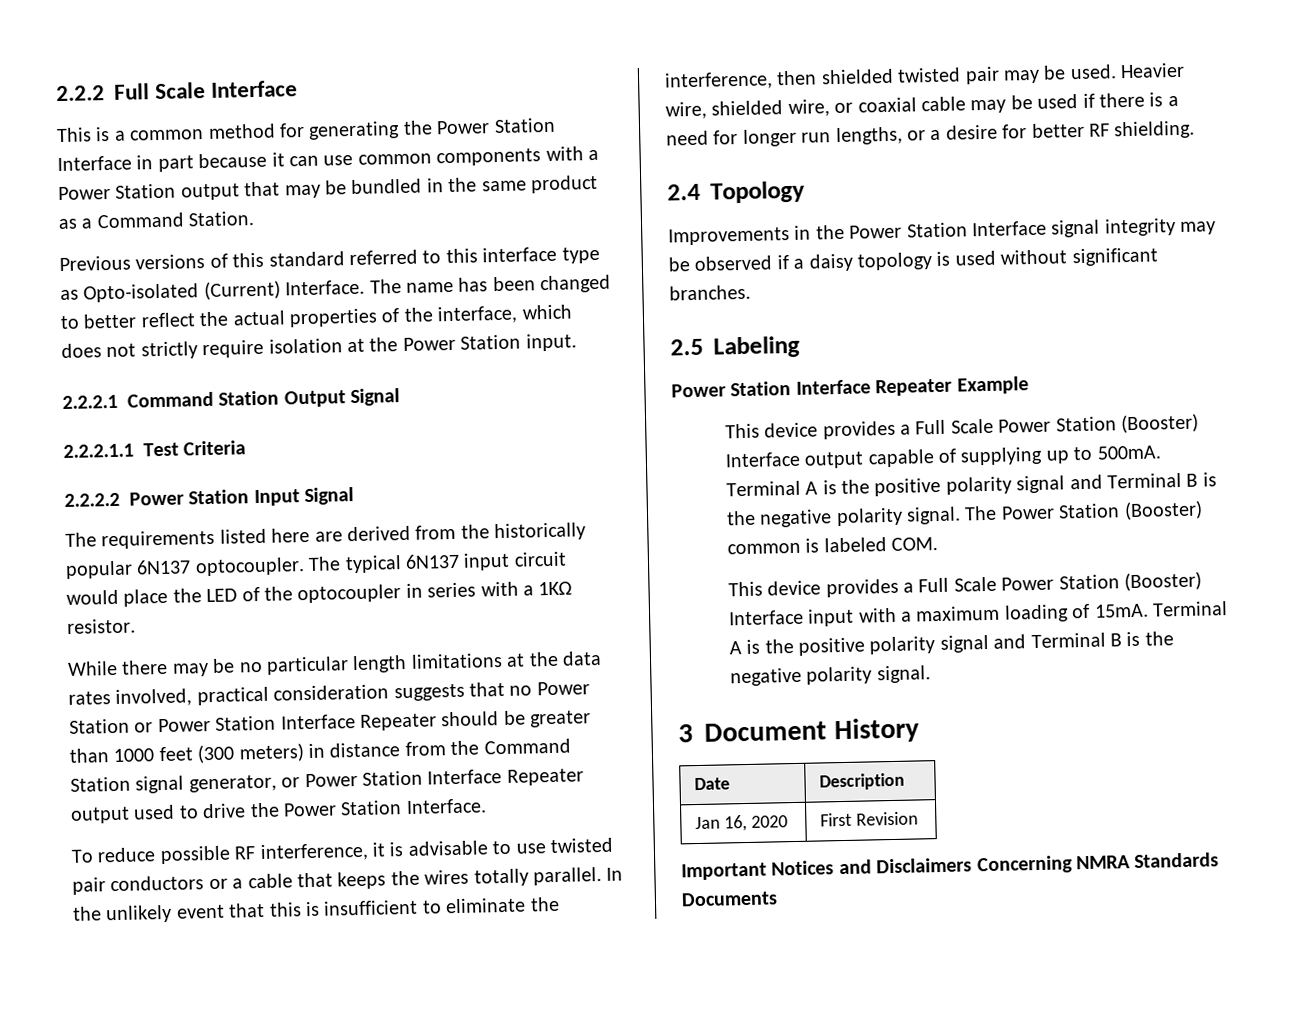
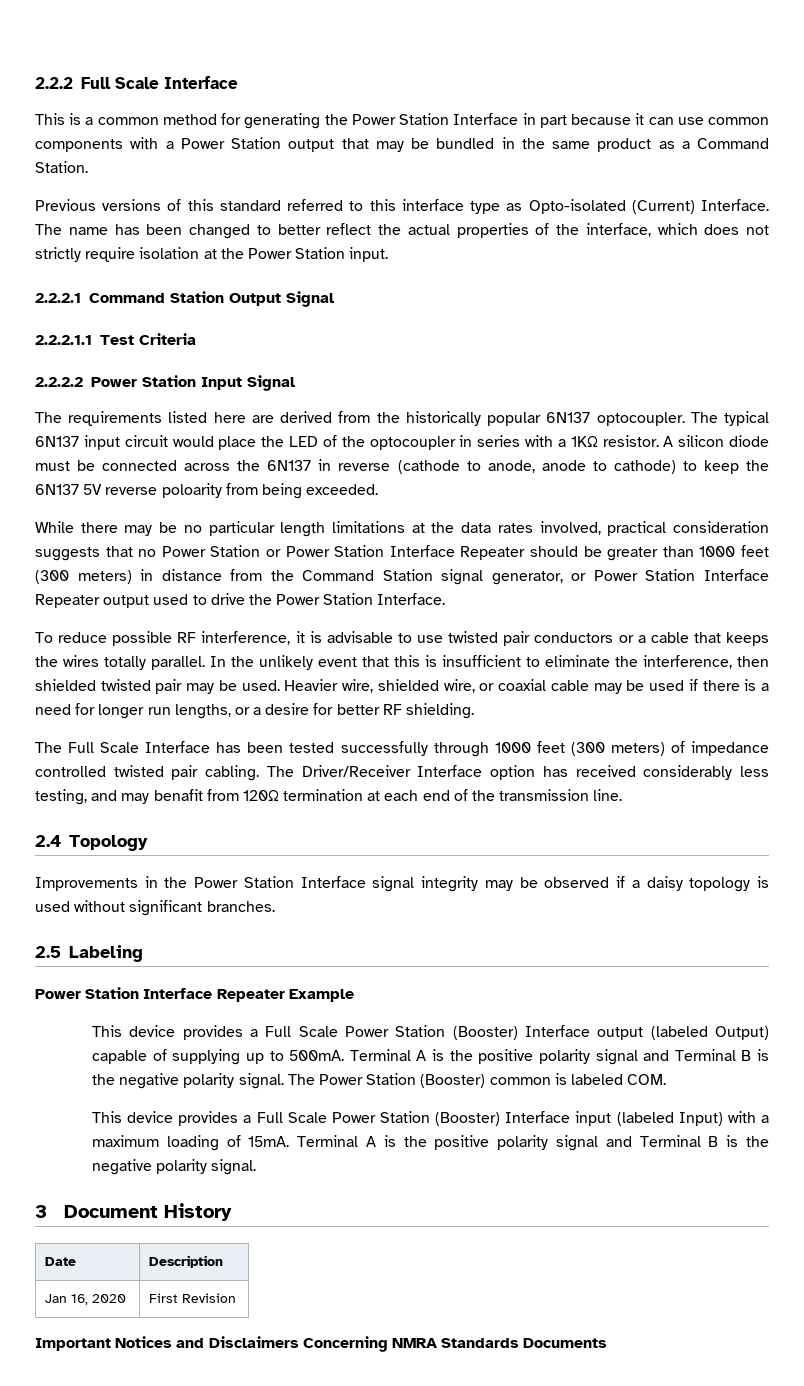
(136, 626) none -> [663,435,770,447] [35,459,769,474] [35,483,379,499] A silicon diode must be connected across the 6N137 in reverse (cathode to anode, anode to cathode) to keep the 6N137 5V reverse poloarity from being exceeded.
(1196, 130) none -> [35,741,769,757] [35,765,770,781] [35,789,623,805] // The Full Scale Interface has been tested successfully through 1000 feet (300 meters) of impedance controlled twisted pair cabling. The Driver/Receiver Interface option has received considerably less testing, and may benafit from 120Ω termination at each end of the transmission line.
(865, 460) none -> [650,1026,770,1040] (labeled Output)
(855, 617) none -> [616,1112,723,1126] (labeled Input)

